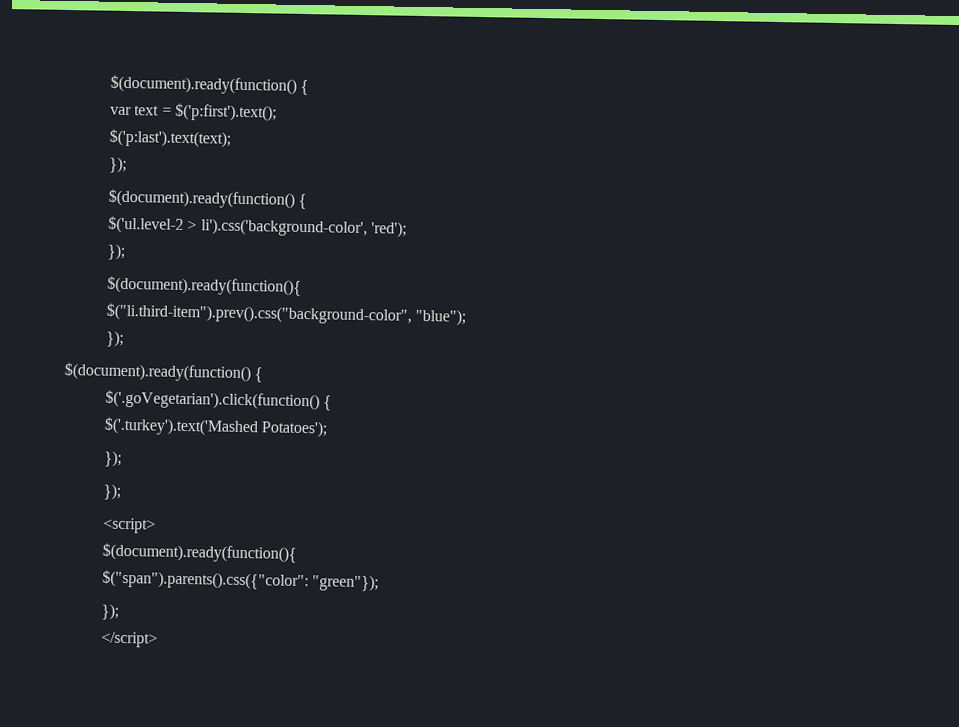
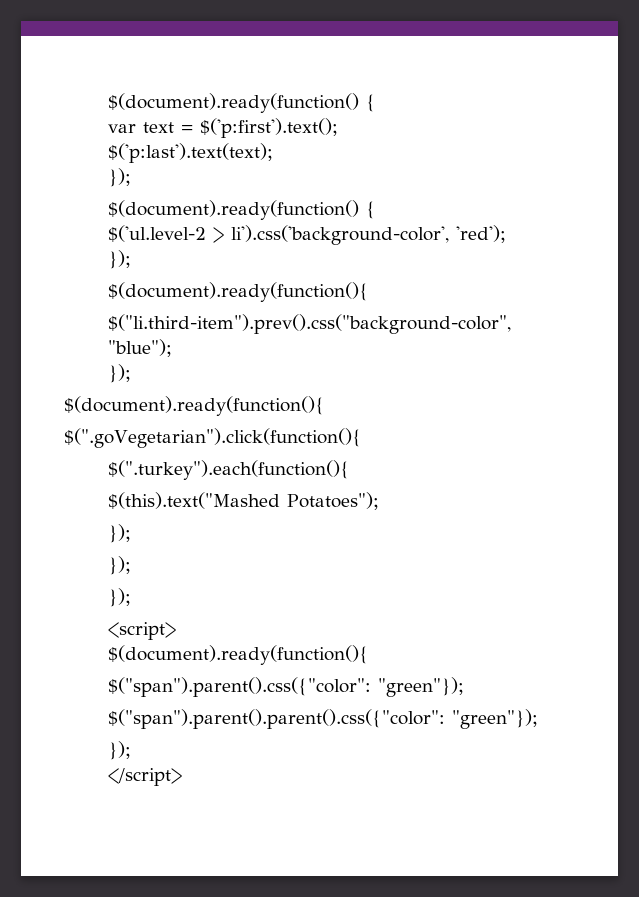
[64,361,264,383] [105,389,333,411] [104,416,328,438] $(document).ready(function() { // $('.goVegetarian').click(function() { // $('.turkey').text('Mashed Potatoes'); -> [64,396,325,416] [64,428,362,448] [108,460,351,480] [108,492,380,510] [108,524,132,543] $(document).ready(function(){ // $(".goVegetarian").click(function(){ // $(".turkey").each(function(){ // $(this).text("Mashed Potatoes"); // });
[102,569,310,591] $("span").parents().css({"color": -> [108,677,465,697] [108,709,446,729] $("span").parent().css({"color": "green"}); // $("span").parent().parent().css({"color":

